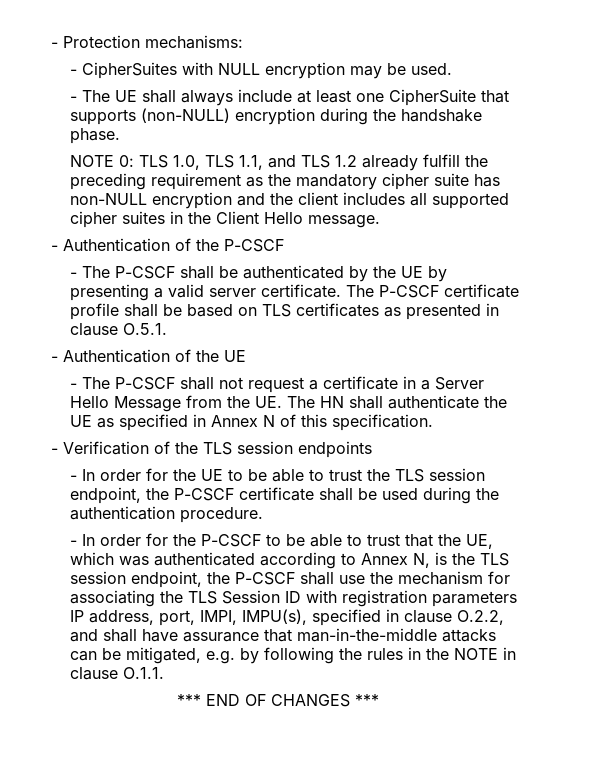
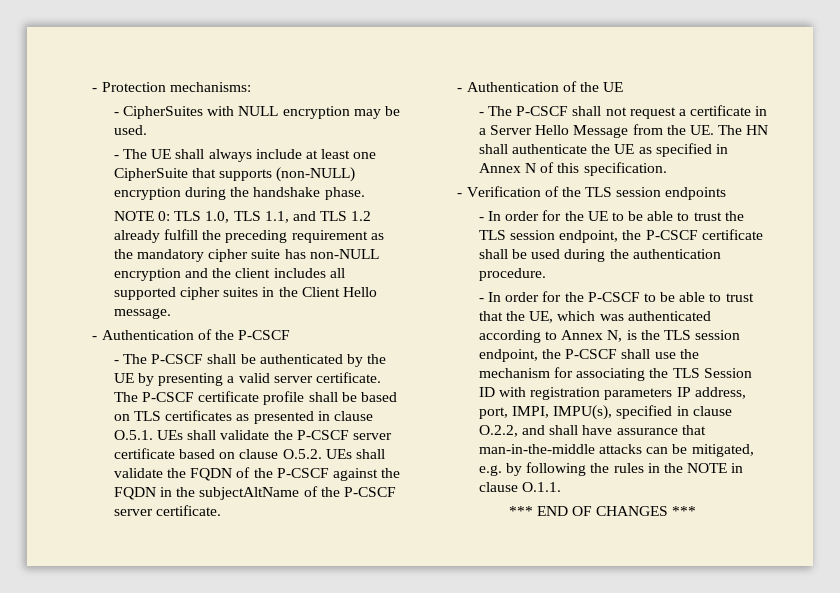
(168, 329) none -> [156,430,392,440] [113,448,385,459] [113,467,401,481] [113,486,396,500] [113,505,221,516] UEs shall validate the P-CSCF server certificate based on clause O.5.2. UEs shall validate the FQDN of the P-CSCF against the FQDN in the subjectAltName of the P-CSCF server certificate.

